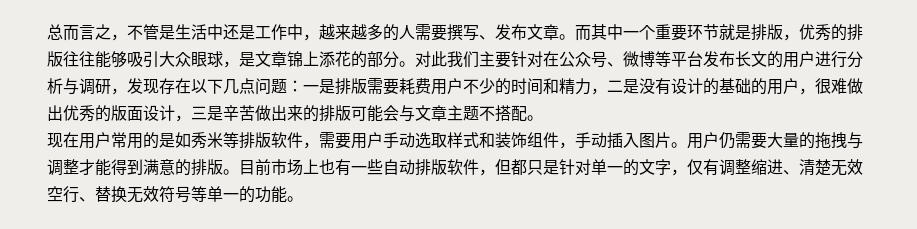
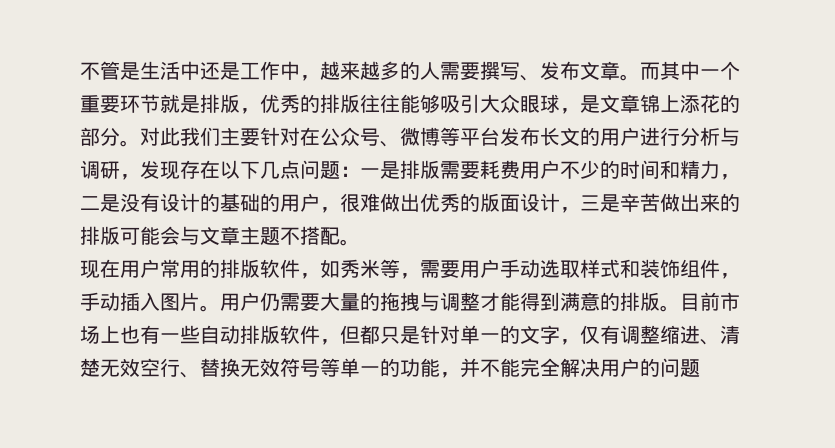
[47,24,127,41] 总而言之， -> (80, 71) none
[159,132,303,149] 是如秀米等排版软件 -> [220,259,400,279] 排版软件，如秀米等
[287,196,303,202] 。 -> [440,358,700,378] ，并不能完全解决用户的问题

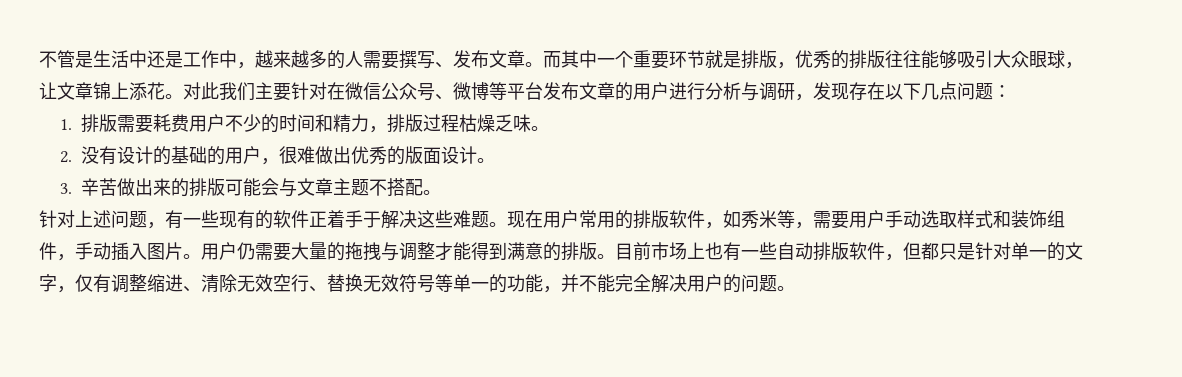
[580,95,600,113] 是 -> [39,82,57,100] 让
[720,94,740,113] [80,127,120,146] 的部分 -> (165, 91) none
(320, 136) none -> [345,82,381,100] 微信
[540,127,580,146] 长文 -> [579,82,615,100] 文章
[360,161,400,179] 一是 -> [59,119,72,130] // 1.
[80,194,120,212] 二是 -> [386,114,549,133] [59,151,72,163] 排版过程枯燥乏味。 // 2.
[560,194,620,213] ，三是 -> [476,158,495,163] [59,183,72,194] 。 // 3.
(360, 242) none -> [39,210,507,229] 针对上述问题，有一些现有的软件正着手于解决这些难题。
[80,358,100,377] 楚 -> [219,274,237,292] 除
(700, 368) none -> [777,286,795,291] 。

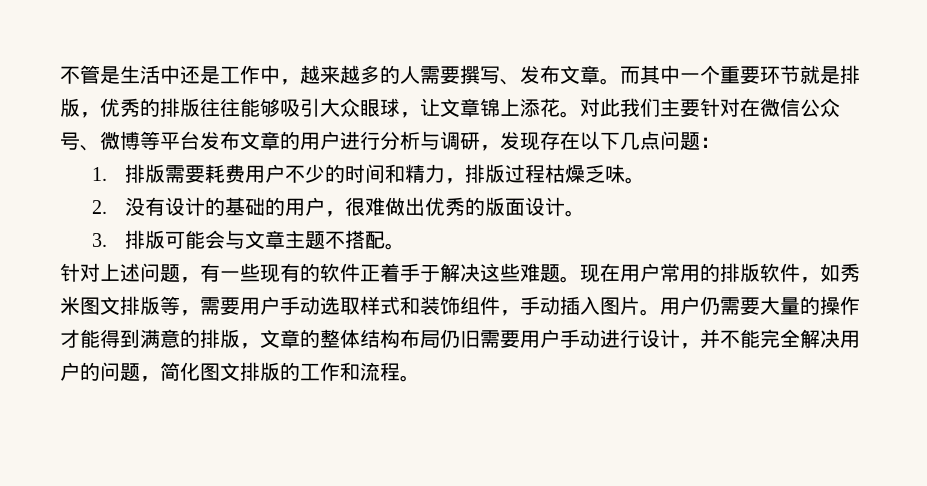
[80,178,189,197] 辛苦做出来的 -> (108, 240) none
(777, 219) none -> [80,296,160,315] 图文排版
[345,242,435,261] 拖拽与调整 -> [820,296,860,315] 操作
[597,242,1083,261] [39,274,543,293] 。目前市场上也有一些自动排版软件，但都只是针对单一的文字，仅有调整缩进、清除无效空行、替换无效符号等单一的功能 -> [240,329,680,349] ，文章的整体结构布局仍旧需要用户手动进行设计
(777, 283) none -> [140,362,400,382] ，简化图文排版的工作和流程

